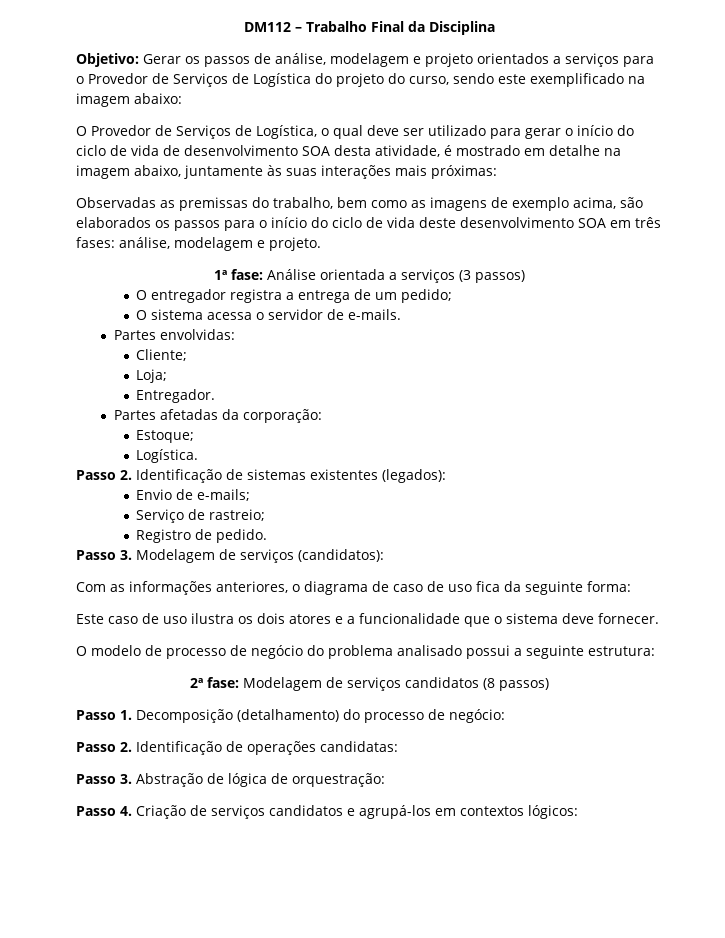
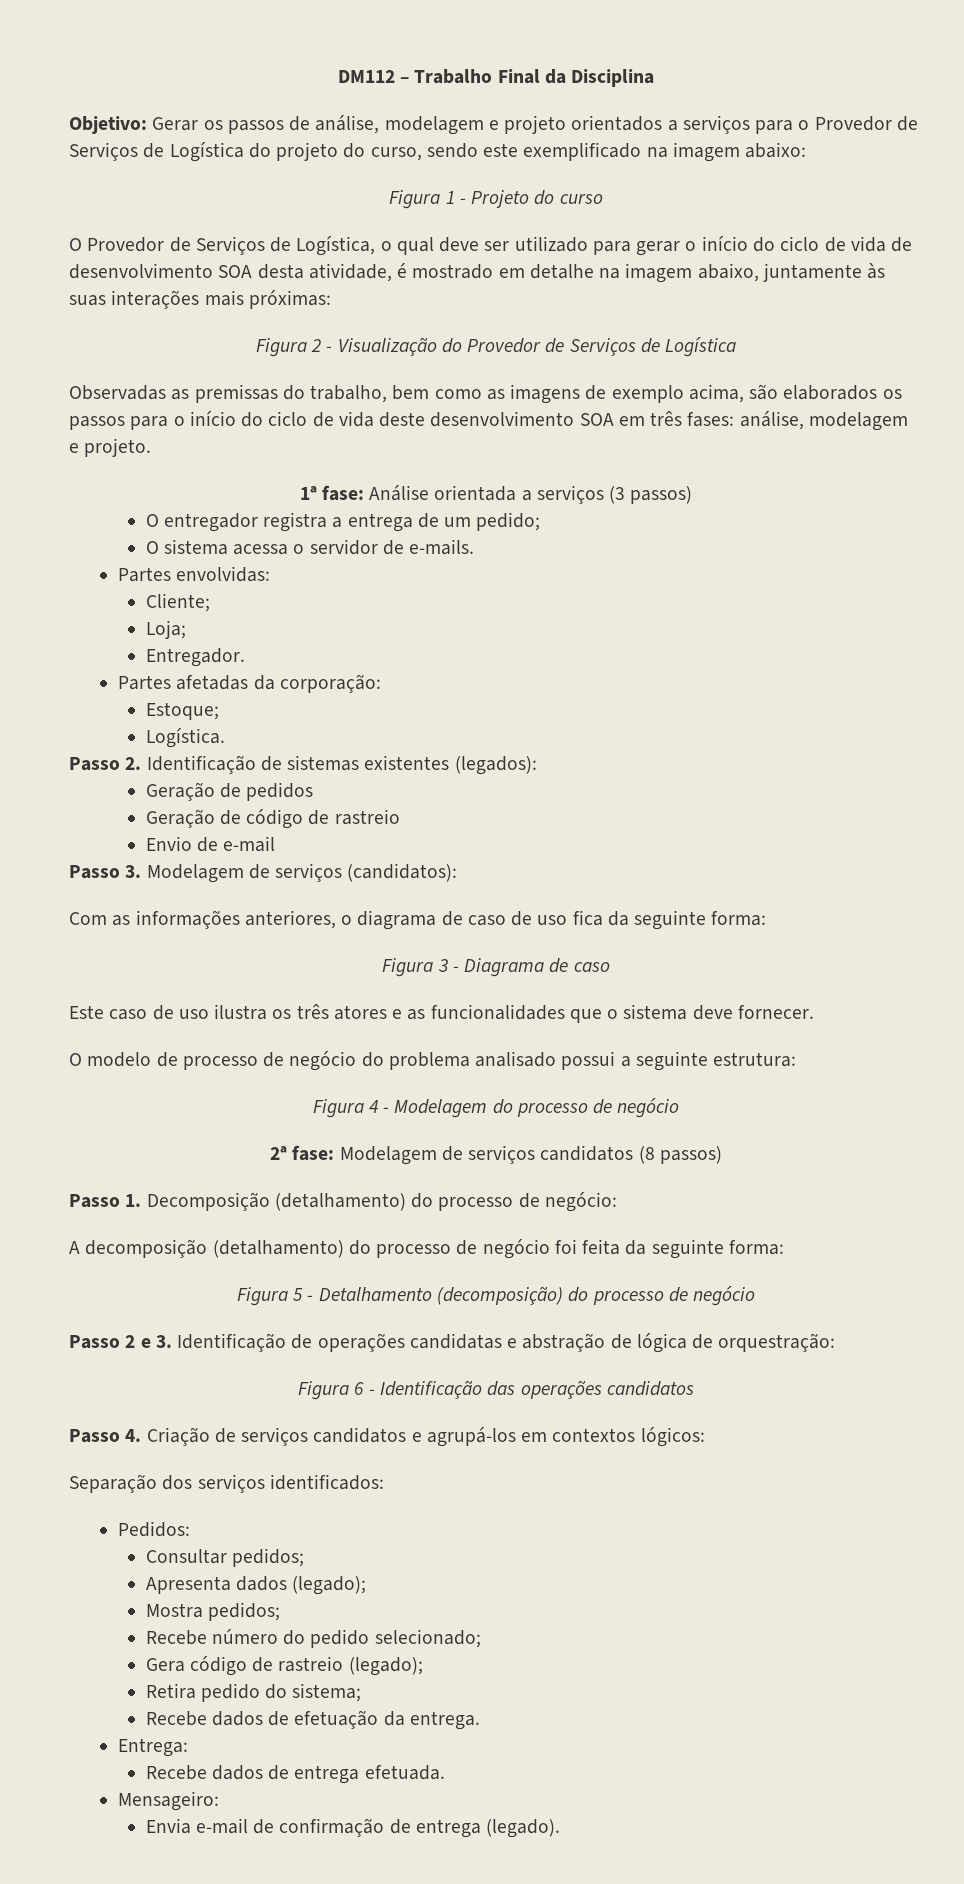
(182, 98) none -> [389,190,603,209] // Figura 1 - Projeto do curso
(497, 172) none -> [255,337,737,357] // Figura 2 - Visualização do Provedor de Serviços de Logística
[136,489,251,501] [136,509,266,523] [136,529,268,543] Envio de e-mails; // Serviço de rastreio; // Registro de pedido. -> [145,782,314,801] [145,809,400,829] [145,836,276,852] Geração de pedidos // Geração de código de rastreio // Envio de e-mail
(631, 586) none -> [382,958,610,977] // Figura 3 - Diagrama de caso
[257,613,285,624] dois -> [296,1004,329,1019] três
[347,613,460,624] a funcionalidade -> [407,1004,565,1020] as funcionalidades
(655, 651) none -> [312,1098,680,1118] // Figura 4 - Modelagem do processo de negócio
[76,741,398,755] [76,773,385,787] Passo 2. Identificação de operações candidatas: // Passo 3. Abstração de lógica de orquestração: -> [69,1239,784,1259] [236,1286,756,1306] [69,1333,836,1353] [298,1380,694,1400] A decomposição (detalhamento) do processo de negócio foi feita da seguinte forma: // Figura 5 - Detalhamento (decomposição) do processo de negócio // Passo 2 e 3. Identificação de operações candidatas e abstração de lógica de orquestração: // Figura 6 - Identificação das operações candidatos
(578, 812) none -> [69,1474,384,1493] [117,1521,190,1537] [145,1548,304,1567] [145,1576,367,1595] [145,1602,280,1621] [145,1629,481,1648] [145,1656,423,1676] [145,1683,362,1702] [145,1710,480,1730] [117,1738,188,1757] [145,1765,445,1784] [117,1791,219,1811] [145,1818,561,1838] // Separação dos serviços identificados: // Pedidos: // Consultar pedidos; // Apresenta dados (legado); // Mostra pedidos; // Recebe número do pedido selecionado; // Gera código de rastreio (legado); // Retira pedido do sistema; // Recebe dados de efetuação da entrega. // Entrega: // Recebe dados de entrega efetuada. // Mensageiro: // Envia e-mail de confirmação de entrega (legado).

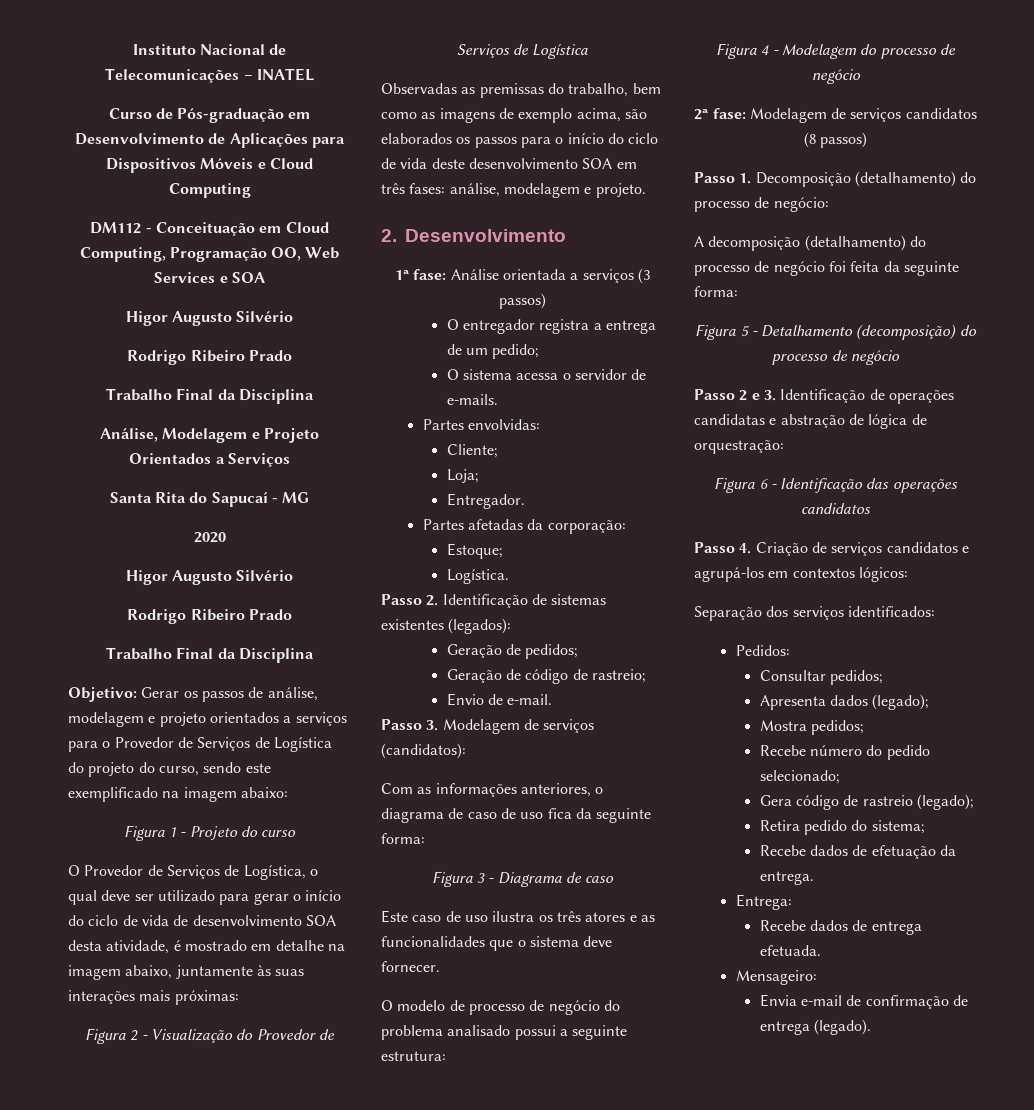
[337,70,410,83] DM112 – -> [132,44,287,55] [105,68,314,83] [108,108,311,123] [75,133,345,148] [106,158,313,173] [168,183,251,198] [90,222,329,236] [79,247,340,262] [154,272,265,283] [125,311,294,326] [127,350,292,365] [106,388,314,404] [100,428,319,443] [129,453,290,467] [109,492,310,507] [193,532,226,543] [125,570,294,585] [127,609,292,624] Instituto Nacional de Telecomunicações – INATEL // Curso de Pós-graduação em Desenvolvimento de Aplicações para Dispositivos Móveis e Cloud Computing // DM112 - Conceituação em Cloud Computing, Programação OO, Web Services e SOA // Higor Augusto Silvério // Rodrigo Ribeiro Prado // Trabalho Final da Disciplina // Análise, Modelagem e Projeto Orientados a Serviços // Santa Rita do Sapucaí - MG // 2020 // Higor Augusto Silvério // Rodrigo Ribeiro Prado //
(152, 447) none -> [381,229,567,242] // 2. Desenvolvimento
[246,782,314,801] pedidos -> [525,644,579,659] pedidos;
[334,809,400,825] rastreio -> [591,669,646,683] rastreio;
[223,836,276,852] e-mail -> [507,694,553,705] e-mail.

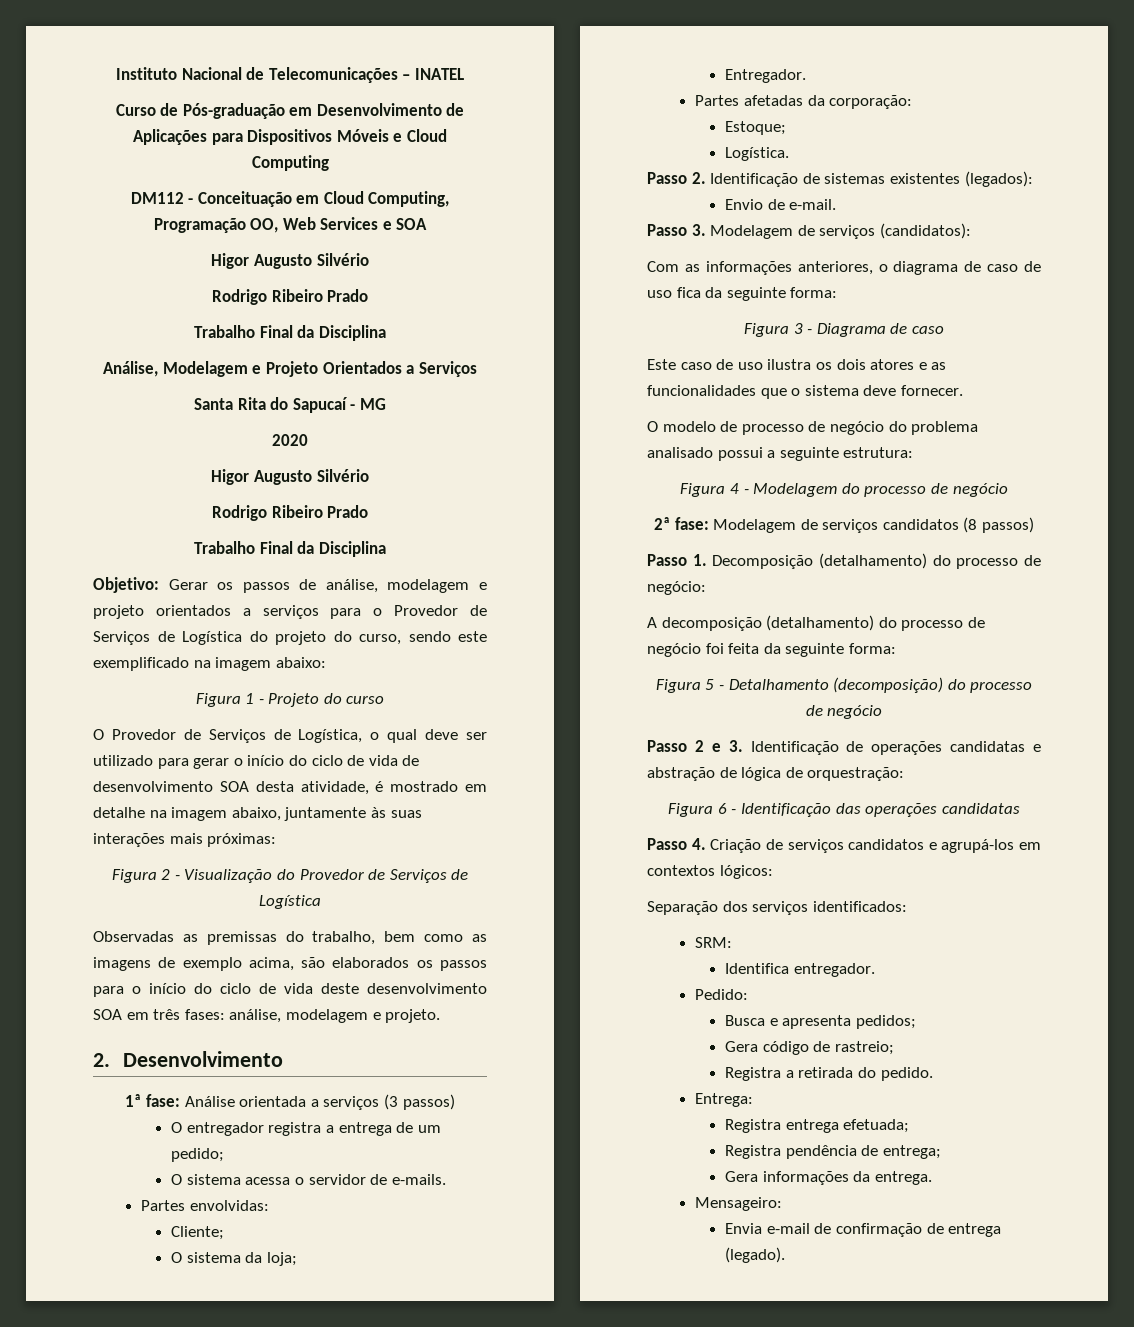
[446,469,479,483] Loja; -> [171,1252,297,1266] O sistema da loja;
[446,644,579,659] [446,669,646,684] // Geração de pedidos; // Geração de código de rastreio; -> (1033, 179) none
[556,911,581,922] três -> [836,359,866,370] dois
[801,503,871,514] candidatos -> [941,803,1020,814] candidatas
[735,645,790,656] [759,670,883,685] [759,694,930,710] [759,720,864,735] [759,745,930,760] [759,770,840,784] [759,794,974,810] [759,820,925,835] [759,845,956,859] [759,871,814,885] [735,894,792,910] [759,920,922,935] [759,945,821,956] Pedidos: // Consultar pedidos; // Apresenta dados (legado); // Mostra pedidos; // Recebe número do pedido selecionado; // Gera código de rastreio (legado); // Retira pedido do sistema; // Recebe dados de efetuação da entrega. // Entrega: // Recebe dados de entrega efetuada. -> [695,937,733,948] [725,963,875,977] [695,989,749,1000] [725,1015,916,1029] [725,1041,894,1055] [725,1067,933,1081] [695,1093,754,1107] [725,1119,910,1133] [725,1145,941,1159] [725,1171,932,1185] SRM: // Identifica entregador. // Pedido: // Busca e apresenta pedidos; // Gera código de rastreio; // Registra a retirada do pedido. // Entrega: // Registra entrega efetuada; // Registra pendência de entrega; // Gera informações da entrega.

